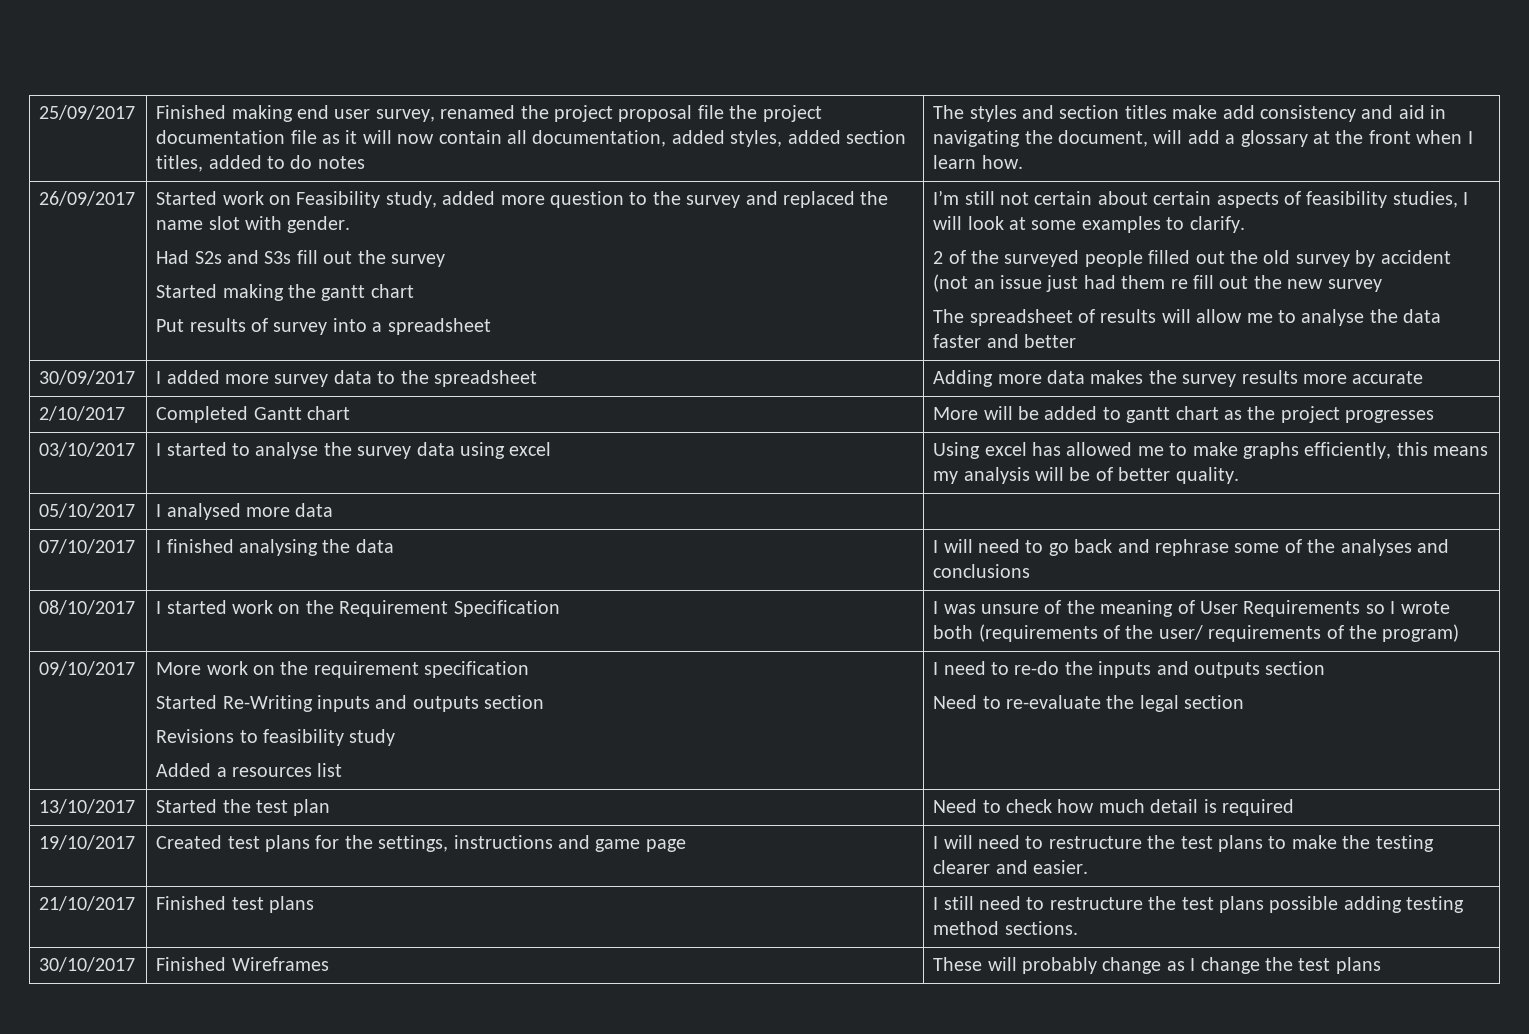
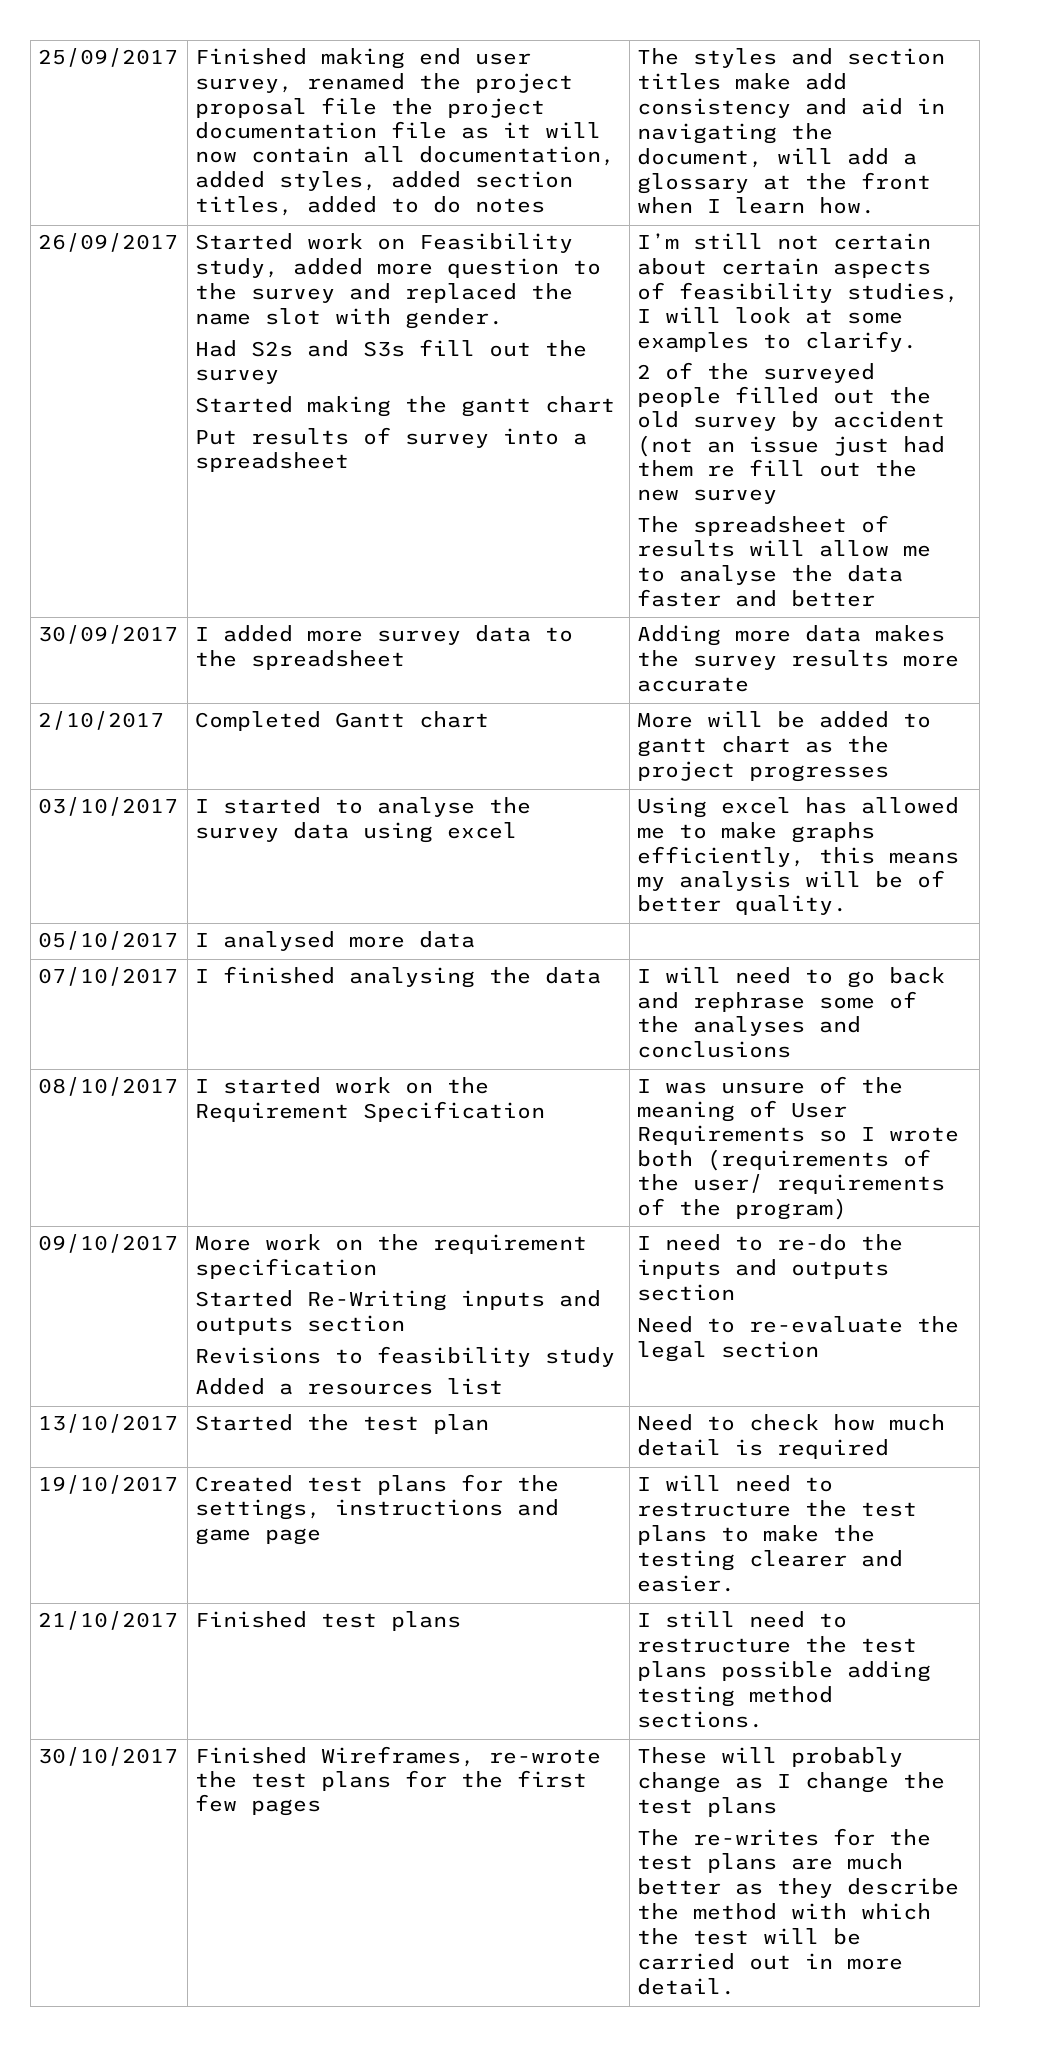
[231,957,329,971] Wireframes -> [321,1746,602,1767] [195,1770,588,1791] [195,1794,322,1816] Wireframes, re-wrote the test plans for the first few pages
(1381, 965) none -> [637,1828,932,1846] [637,1853,904,1873] [637,1878,960,1898] [637,1903,932,1920] [637,1928,862,1945] [637,1953,904,1970] [637,1978,736,1995] // The re-writes for the test plans are much better as they describe the method with which the test will be carried out in more detail.

